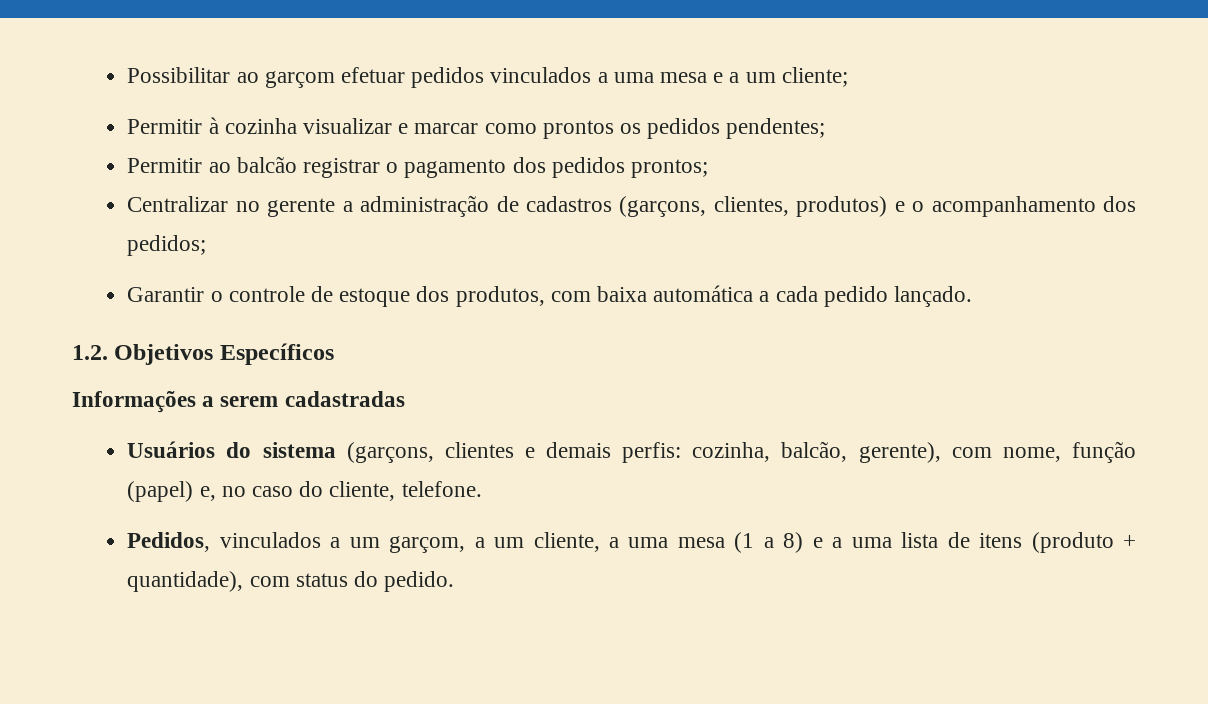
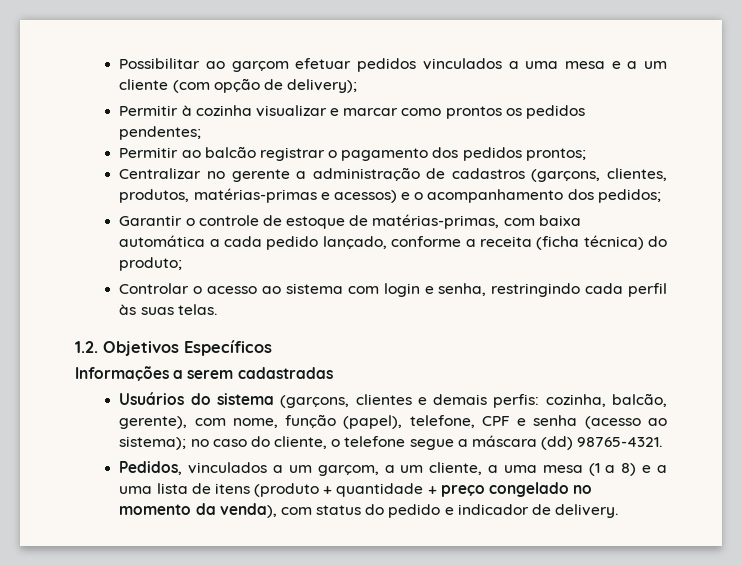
[781,67,848,87] cliente; -> [119,78,358,93] cliente (com opção de delivery);
[796,196,888,217] produtos) -> [119,188,397,203] produtos, matérias-primas e acessos)
[416,286,545,307] dos produtos, -> [349,214,500,229] de matérias-primas,
[894,286,973,307] lançado. -> [322,235,667,250] [119,257,183,271] [119,283,667,297] [119,304,217,315] lançado, conforme a receita (ficha técnica) do produto; // Controlar o acesso ao sistema com login e senha, restringindo cada perfil às suas telas.
[127,481,482,502] (papel) e, no caso do cliente, telefone. -> [343,415,667,429] [119,435,663,450] (papel), telefone, CPF e senha (acesso ao sistema); no caso do cliente, o telefone segue a máscara (dd) 98765-4321.
[127,571,455,592] quantidade), com status do pedido. -> [336,482,593,497] [119,503,619,518] quantidade + preço congelado no momento da venda), com status do pedido e indicador de delivery.

